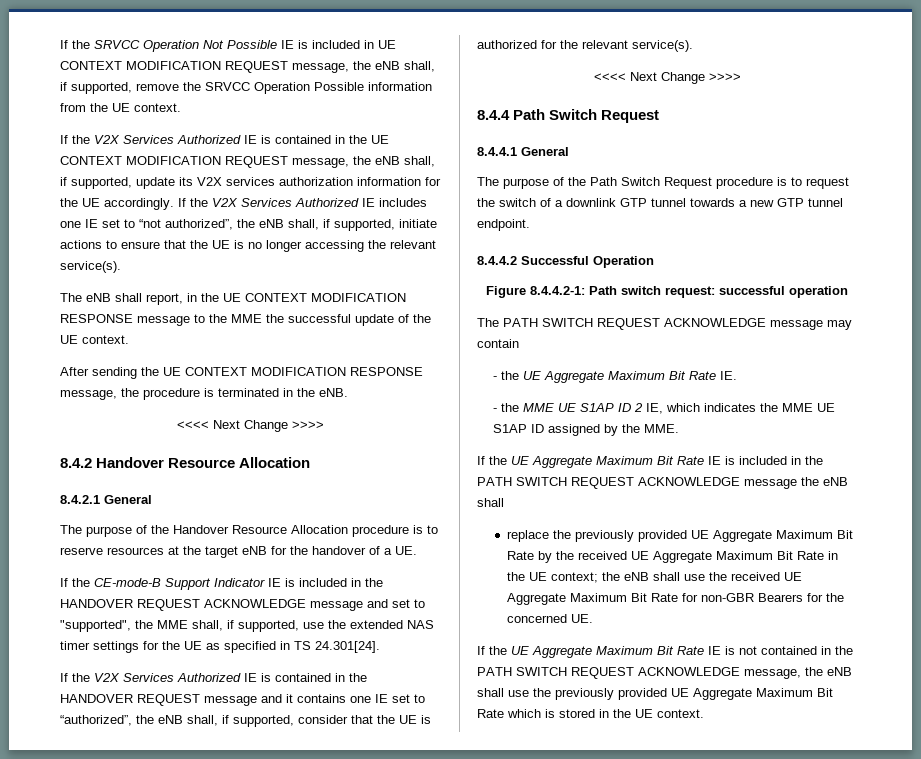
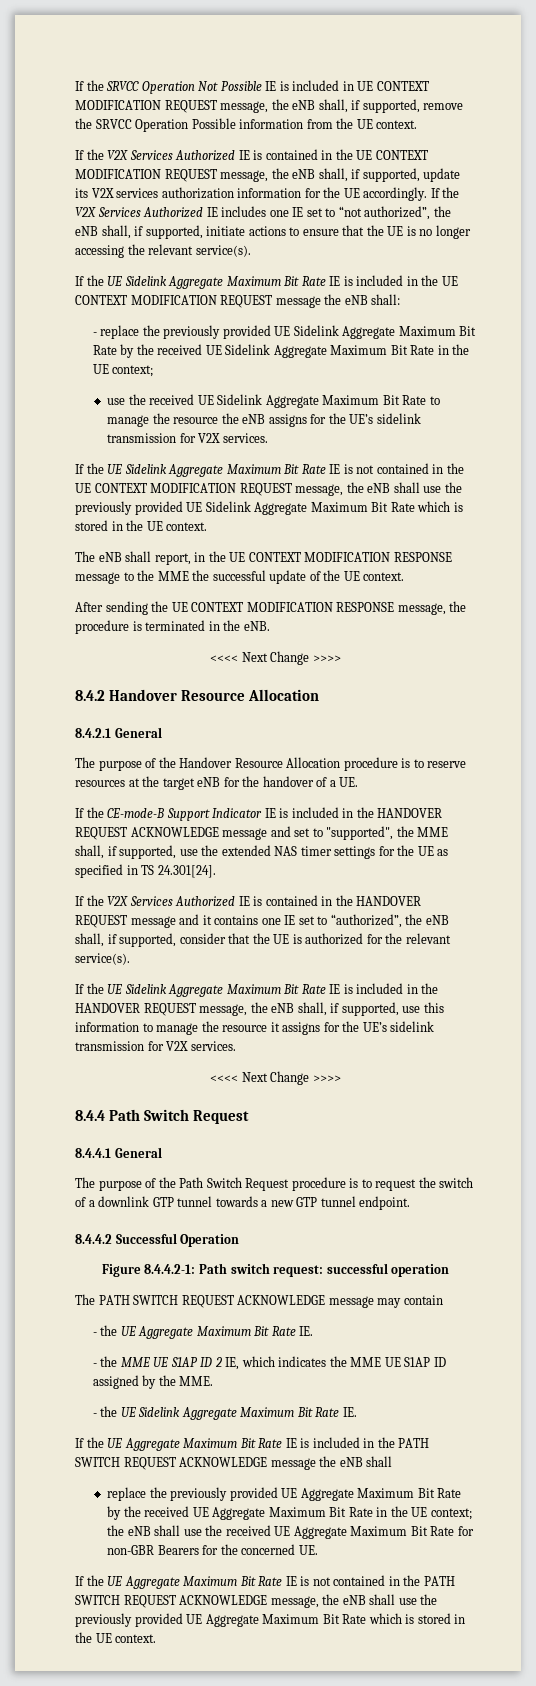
(121, 267) none -> [75,275,458,289] [75,294,401,308] [92,325,477,339] [92,344,470,358] [92,364,154,377] [107,394,440,408] [107,413,421,427] [107,433,268,443] [75,463,464,477] [75,482,462,496] [75,501,463,515] [75,520,208,531] // If the UE Sidelink Aggregate Maximum Bit Rate IE is included in the UE CONTEXT MODIFICATION REQUEST message the eNB shall: // - replace the previously provided UE Sidelink Aggregate Maximum Bit Rate by the received UE Sidelink Aggregate Maximum Bit Rate in the UE context; // use the received UE Sidelink Aggregate Maximum Bit Rate to manage the resource the eNB assigns for the UE’s sidelink transmission for V2X services. // If the UE Sidelink Aggregate Maximum Bit Rate IE is not contained in the UE CONTEXT MODIFICATION REQUEST message, the eNB shall use the previously provided UE Sidelink Aggregate Maximum Bit Rate which is stored in the UE context.
(693, 46) none -> [75,983,439,997] [75,1002,444,1016] [75,1021,435,1035] [75,1041,236,1051] // If the UE Sidelink Aggregate Maximum Bit Rate IE is included in the HANDOVER REQUEST message, the eNB shall, if supported, use this information to manage the resource it assigns for the UE’s sidelink transmission for V2X services.
(679, 428) none -> [92,1406,357,1420] // - the UE Sidelink Aggregate Maximum Bit Rate IE.

